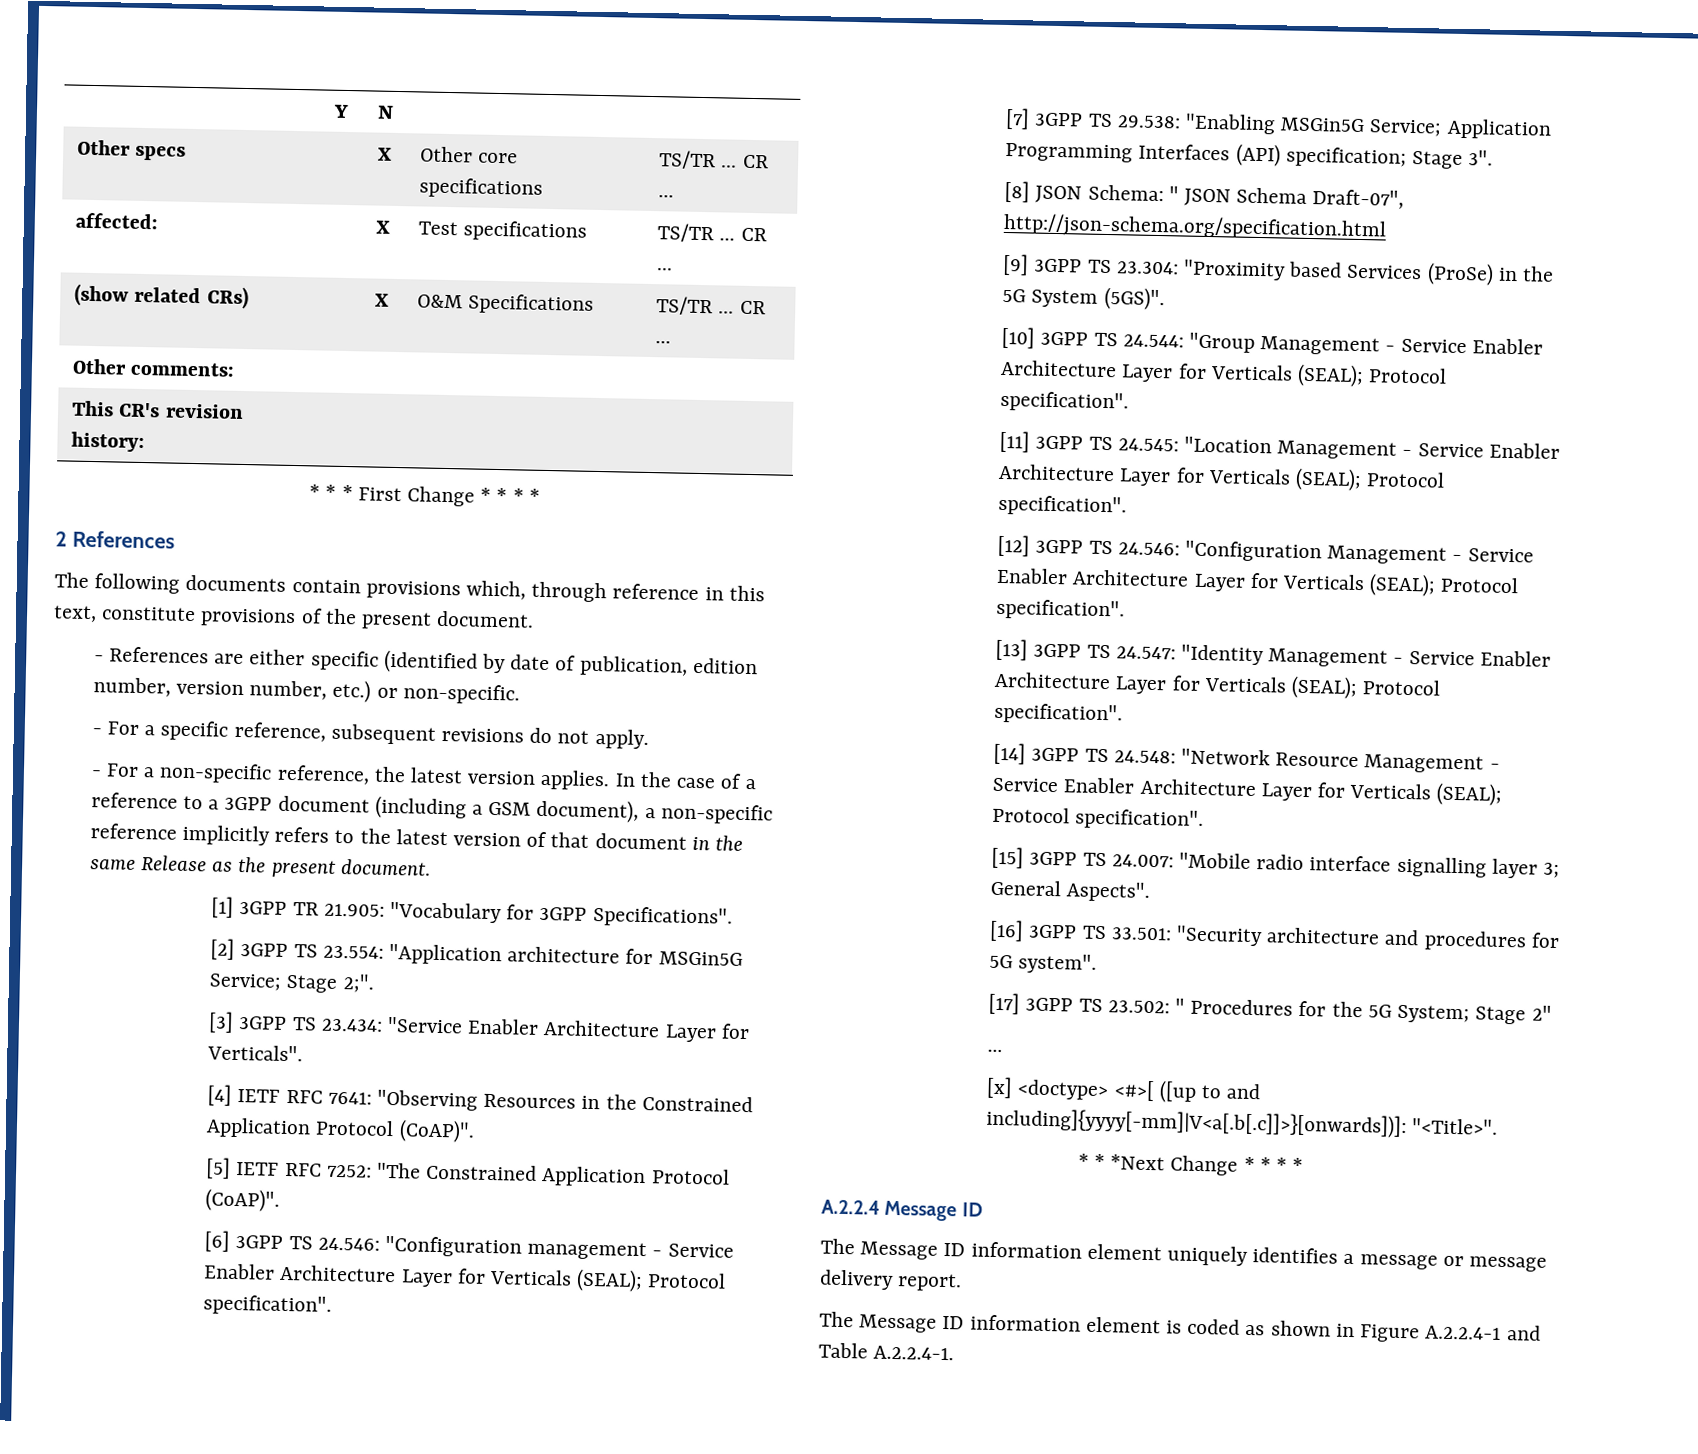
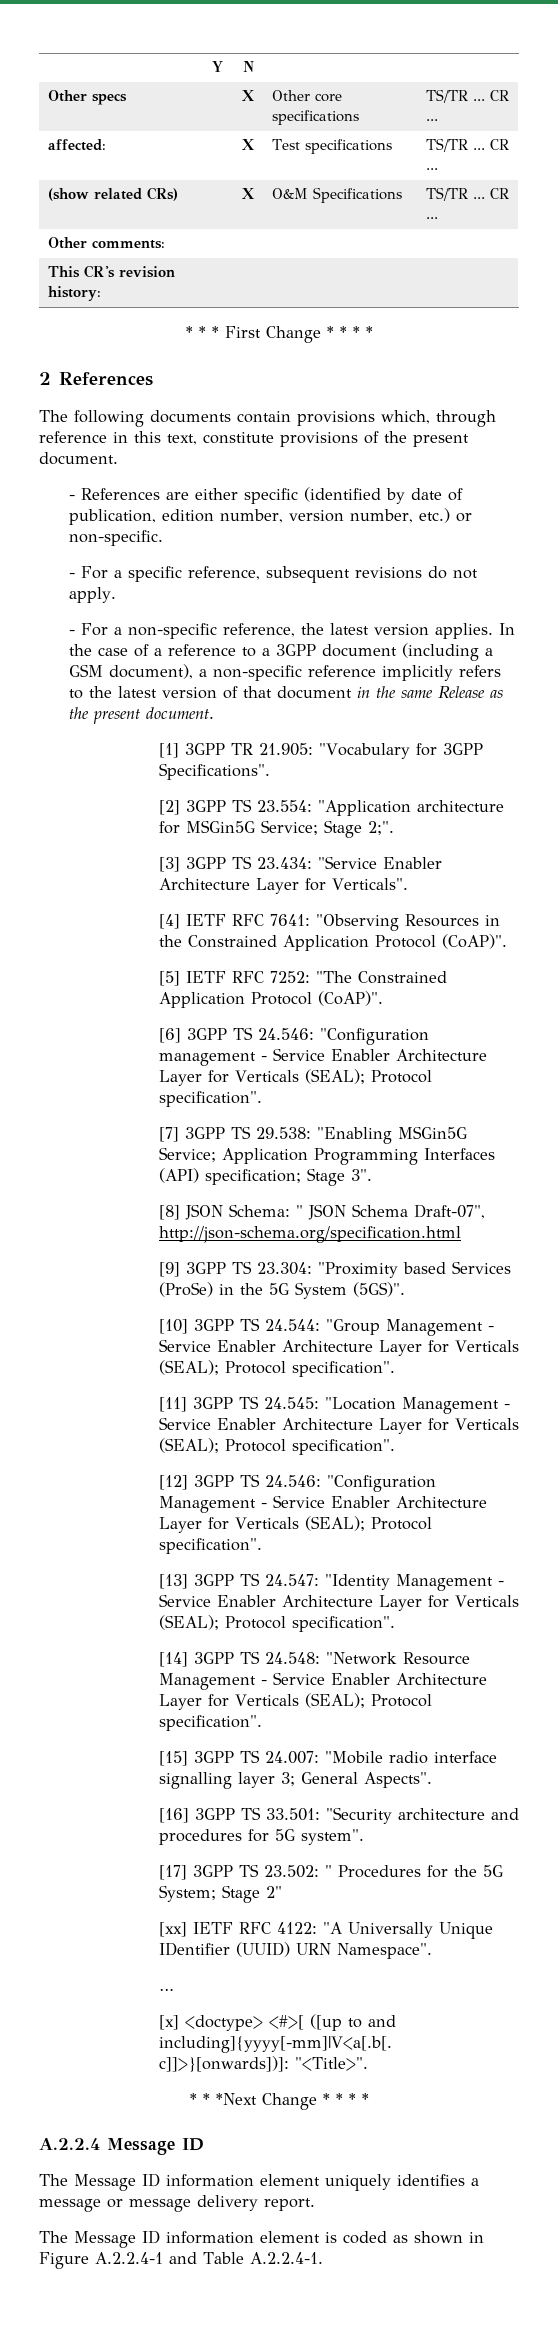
(1552, 1013) none -> [158,1922,493,1939] [158,1942,432,1959] // [xx] IETF RFC 4122: "A Universally Unique IDentifier (UUID) URN Namespace".

